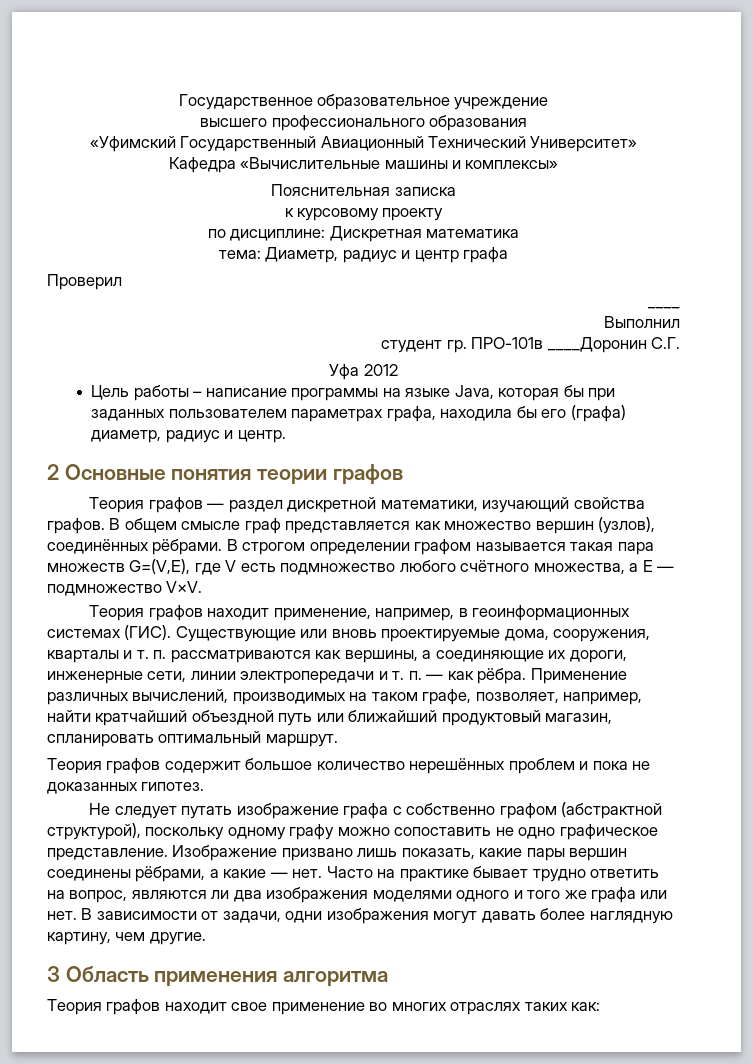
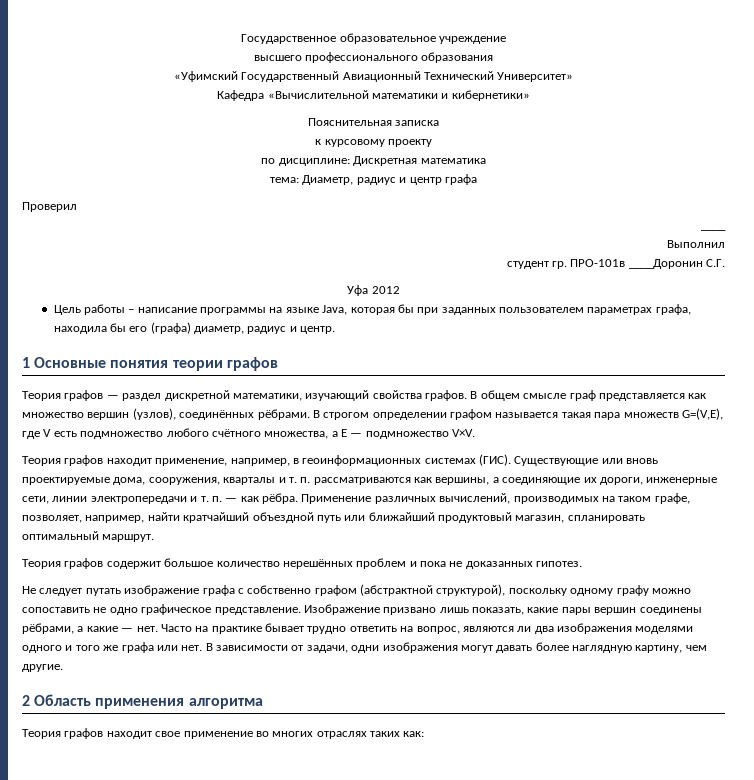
[240,157,559,169] «Вычислительные машины и комплексы» -> [267,90,530,101] «Вычислительной математики и кибернетики»
[47,464,59,480] 2 -> [22,357,30,368] 1
[47,966,60,982] 3 -> [22,695,30,706] 2

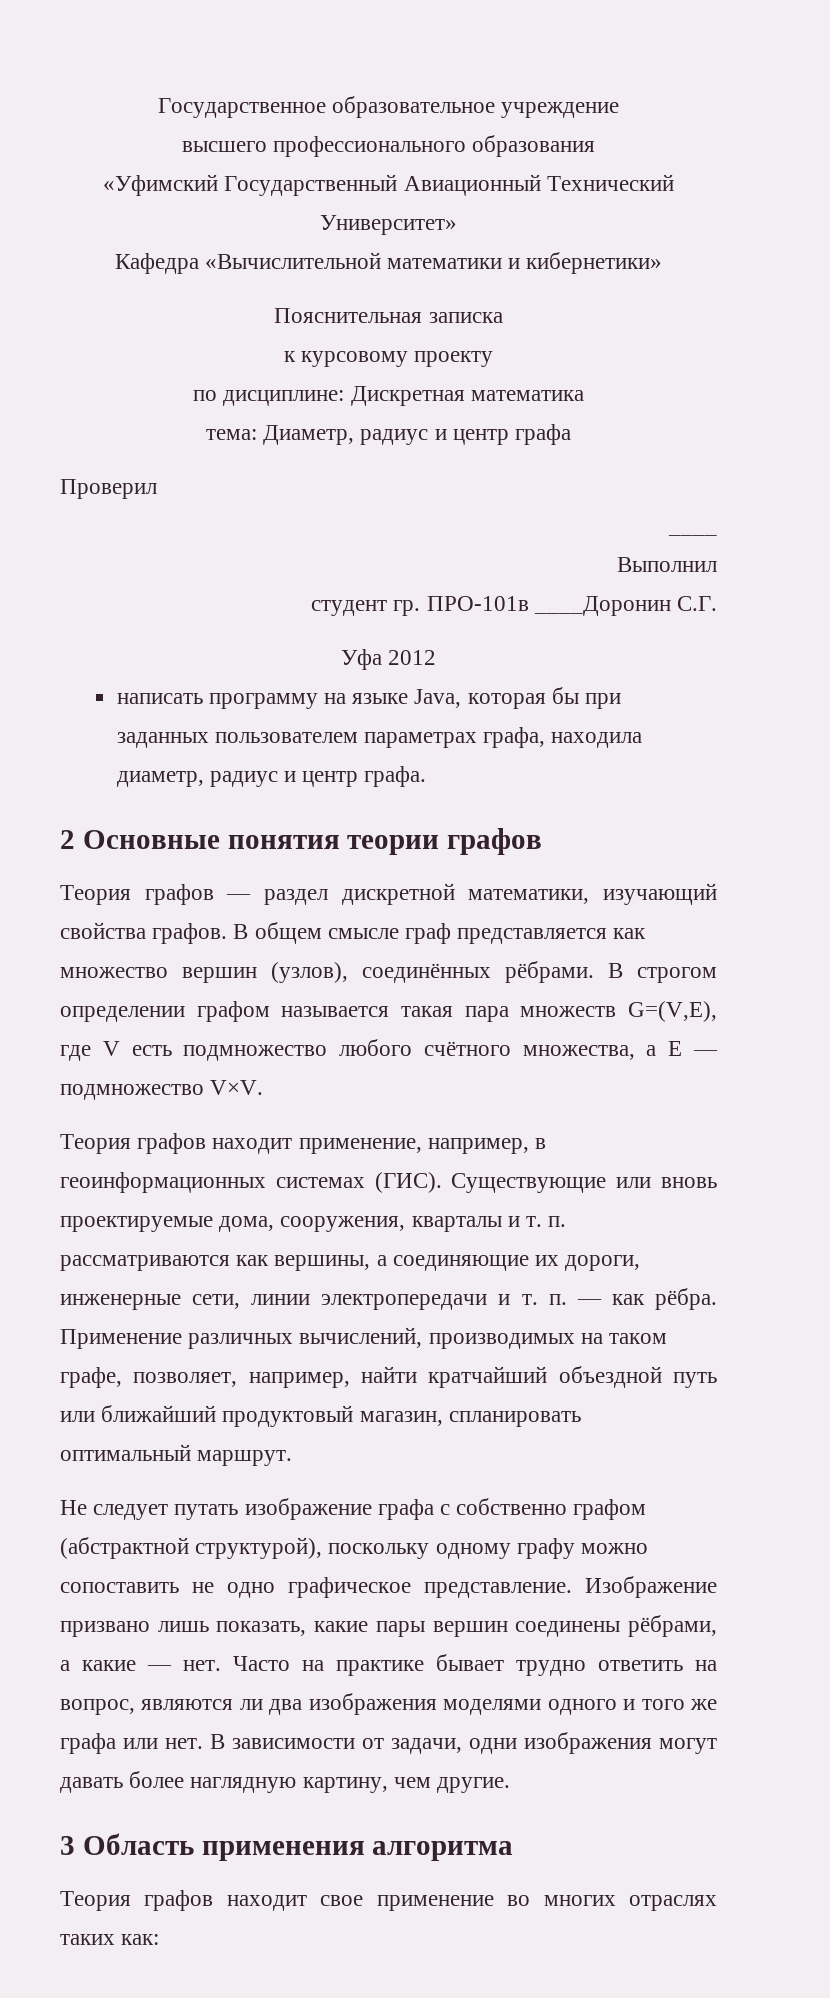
[53,304,267,315] Цель работы – написание программы -> [116,693,318,709] написать программу
[109,322,336,334] [22,357,30,368] бы его (графа) диаметр, радиус и центр. // 1 -> [116,766,427,787] [60,830,75,849] диаметр, радиус и центр графа. // 2
[22,558,583,569] // Теория графов содержит большое количество нерешённых проблем и пока не доказанных гипотез. -> (293, 1458) none
[22,695,30,706] 2 -> [60,1836,75,1855] 3

